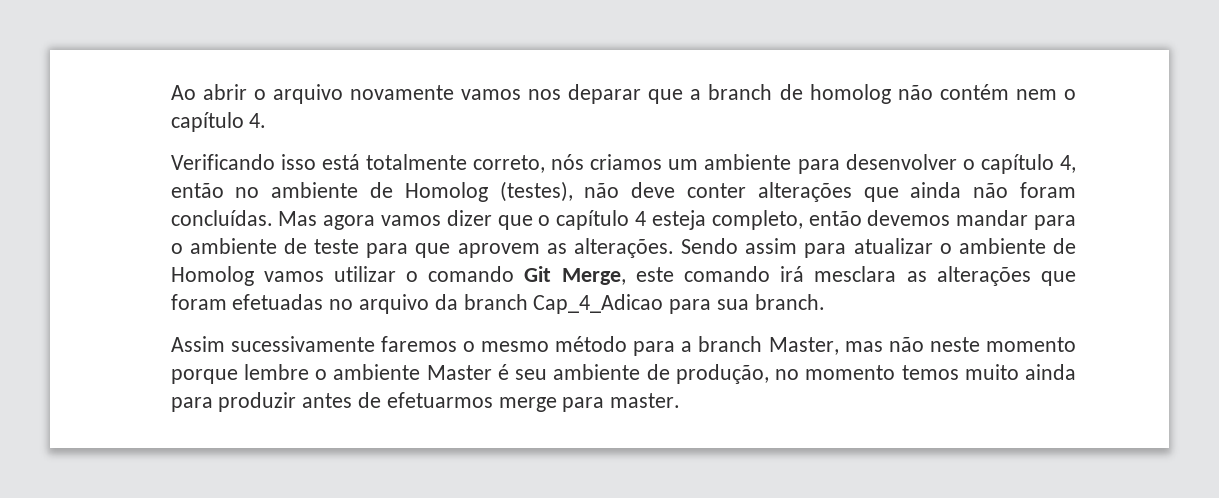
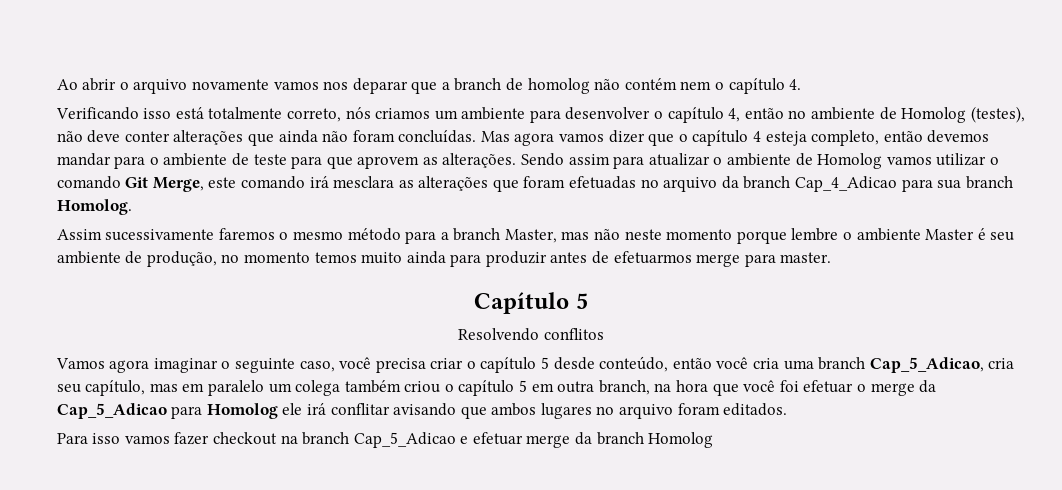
[754,294,825,310] branch. -> [965,176,1013,189] [56,199,132,215] branch Homolog.
(681, 400) none -> [474,292,588,314] [458,328,604,341] [55,356,1015,373] [56,380,937,396] [56,403,788,419] [56,432,714,448] // Capítulo 5 // Resolvendo conflitos // Vamos agora imaginar o seguinte caso, você precisa criar o capítulo 5 desde conteúdo, então você cria uma branch Cap_5_Adicao, cria seu capítulo, mas em paralelo um colega também criou o capítulo 5 em outra branch, na hora que você foi efetuar o merge da Cap_5_Adicao para Homolog ele irá conflitar avisando que ambos lugares no arquivo foram editados. // Para isso vamos fazer checkout na branch Cap_5_Adicao e efetuar merge da branch Homolog

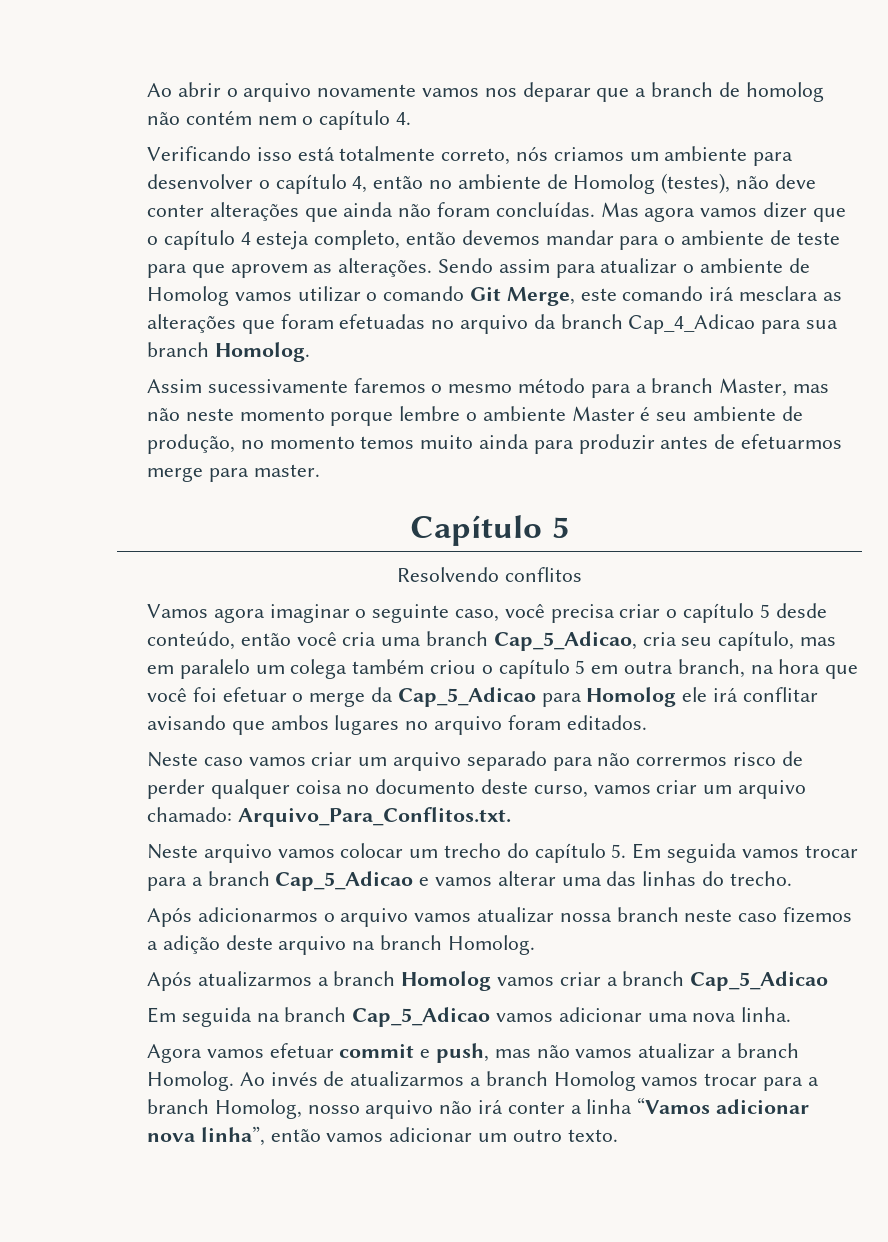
[56,432,714,448] Para isso vamos fazer checkout na branch Cap_5_Adicao e efetuar merge da branch Homolog -> [146,751,803,771] [146,779,806,799] [146,807,511,827] [146,843,858,863] [146,871,792,891] [146,907,852,927] [146,935,535,955] [146,971,829,991] [146,1007,792,1027] [146,1043,799,1063] [146,1071,819,1091] [146,1097,809,1119] [146,1126,618,1146] Neste caso vamos criar um arquivo separado para não corrermos risco de perder qualquer coisa no documento deste curso, vamos criar um arquivo chamado: Arquivo_Para_Conflitos.txt. // Neste arquivo vamos colocar um trecho do capítulo 5. Em seguida vamos trocar para a branch Cap_5_Adicao e vamos alterar uma das linhas do trecho. // Após adicionarmos o arquivo vamos atualizar nossa branch neste caso fizemos a adição deste arquivo na branch Homolog. // Após atualizarmos a branch Homolog vamos criar a branch Cap_5_Adicao // Em seguida na branch Cap_5_Adicao vamos adicionar uma nova linha. // Agora vamos efetuar commit e push, mas não vamos atualizar a branch Homolog. Ao invés de atualizarmos a branch Homolog vamos trocar para a branch Homolog, nosso arquivo não irá conter a linha “Vamos adicionar nova linha”, então vamos adicionar um outro texto.

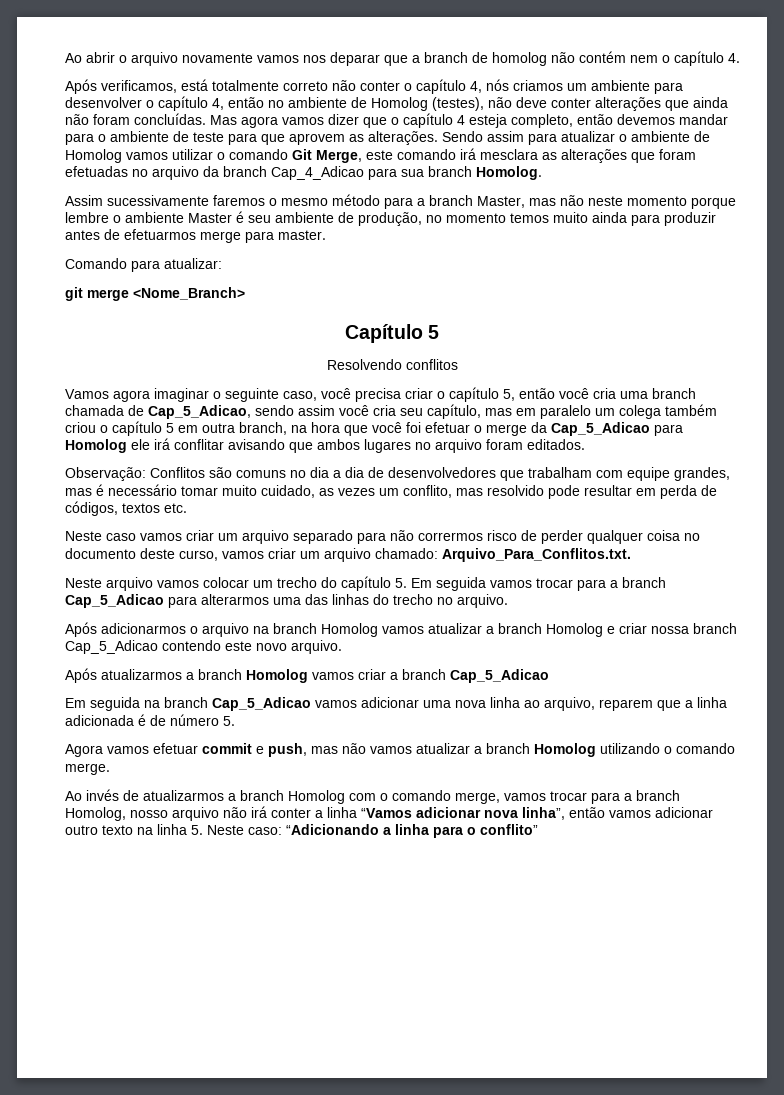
[146,146,511,165] Verificando isso está totalmente correto, -> [64,79,482,94] Após verificamos, está totalmente correto não conter o capítulo 4,
(320, 470) none -> [64,258,222,272] [64,287,245,301] // Comando para atualizar: // git merge <Nome_Branch>
[759,603,827,618] [146,631,235,650] 5 desde conteúdo, -> [502,389,515,401] 5,
[493,631,637,651] Cap_5_Adicao, -> [64,405,369,419] chamada de Cap_5_Adicao, sendo assim você
(647, 722) none -> [64,467,730,481] [64,484,717,499] [64,501,187,516] // Observação: Conflitos são comuns no dia a dia de desenvolvedores que trabalham com equipe grandes, mas é necessário tomar muito cuidado, as vezes um conflito, mas resolvido pode resultar em perda de códigos, textos etc.
[419,871,556,886] e vamos alterar -> [167,594,269,608] para alterarmos
[729,871,792,886] trecho. -> [392,594,508,608] trecho no arquivo.
[414,907,852,923] [146,935,535,955] vamos atualizar nossa branch neste caso fizemos a adição deste arquivo na branch Homolog. -> [252,623,737,637] [64,640,342,654] na branch Homolog vamos atualizar a branch Homolog e criar nossa branch Cap_5_Adicao contendo este novo arquivo.
[741,1007,792,1022] linha. -> [489,697,727,711] [64,714,235,726] linha ao arquivo, reparem que a linha adicionada é de número 5.
[146,1071,234,1091] Homolog. -> [533,743,735,757] [64,763,110,775] Homolog utilizando o comando merge. //
(636, 1081) none -> [348,790,500,804] com o comando merge,
[477,1129,618,1142] um outro texto. -> [64,824,538,838] outro texto na linha 5. Neste caso: “Adicionando a linha para o conflito”

